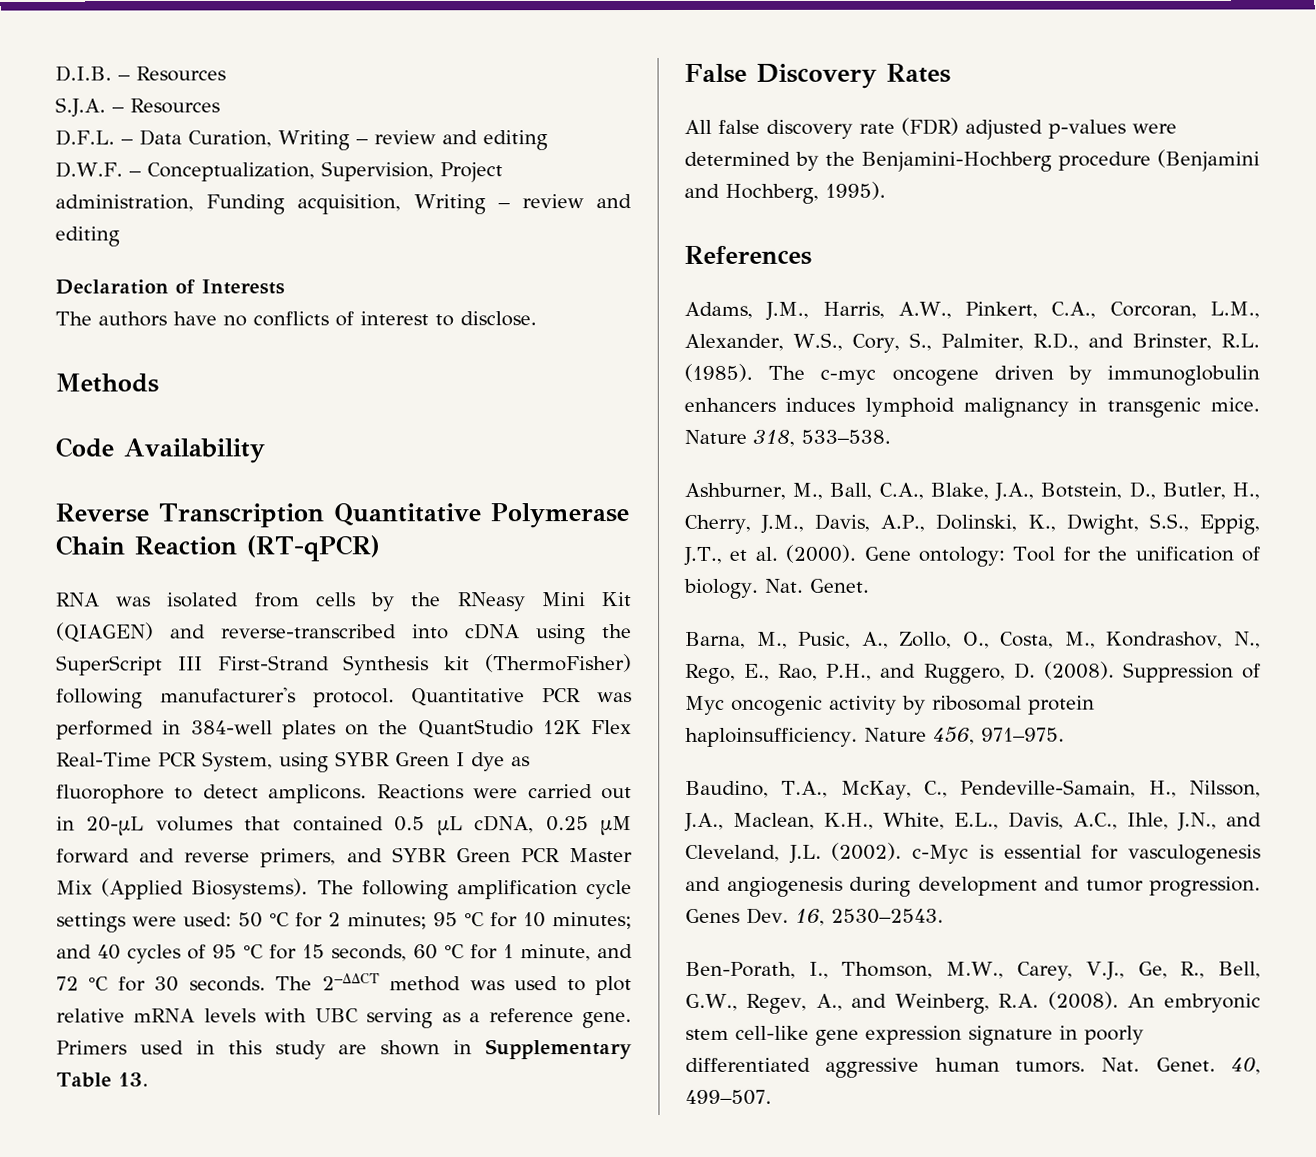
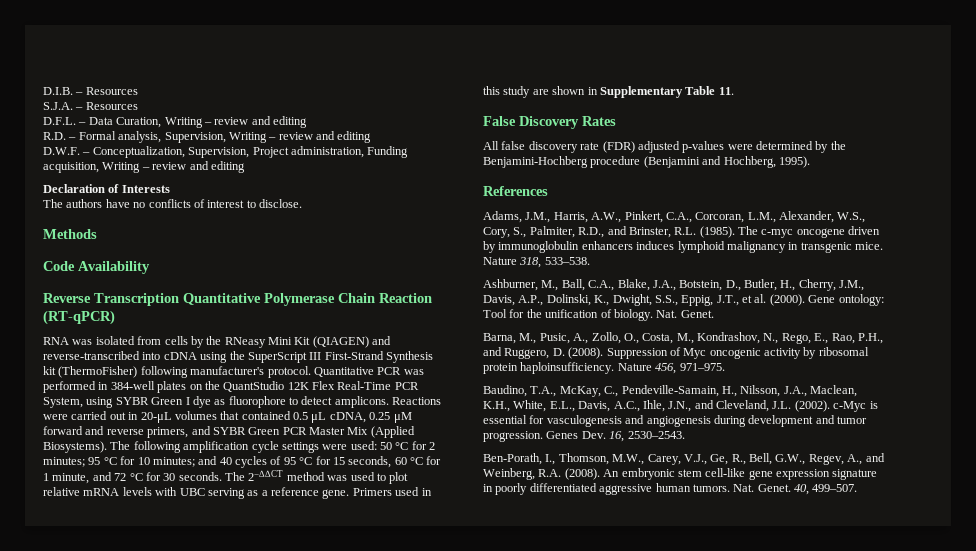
(548, 140) none -> [43,131,372,143] // R.D. – Formal analysis, Supervision, Writing – review and editing
[117,1072,149,1087] 13. -> [718,87,734,95] 11.

